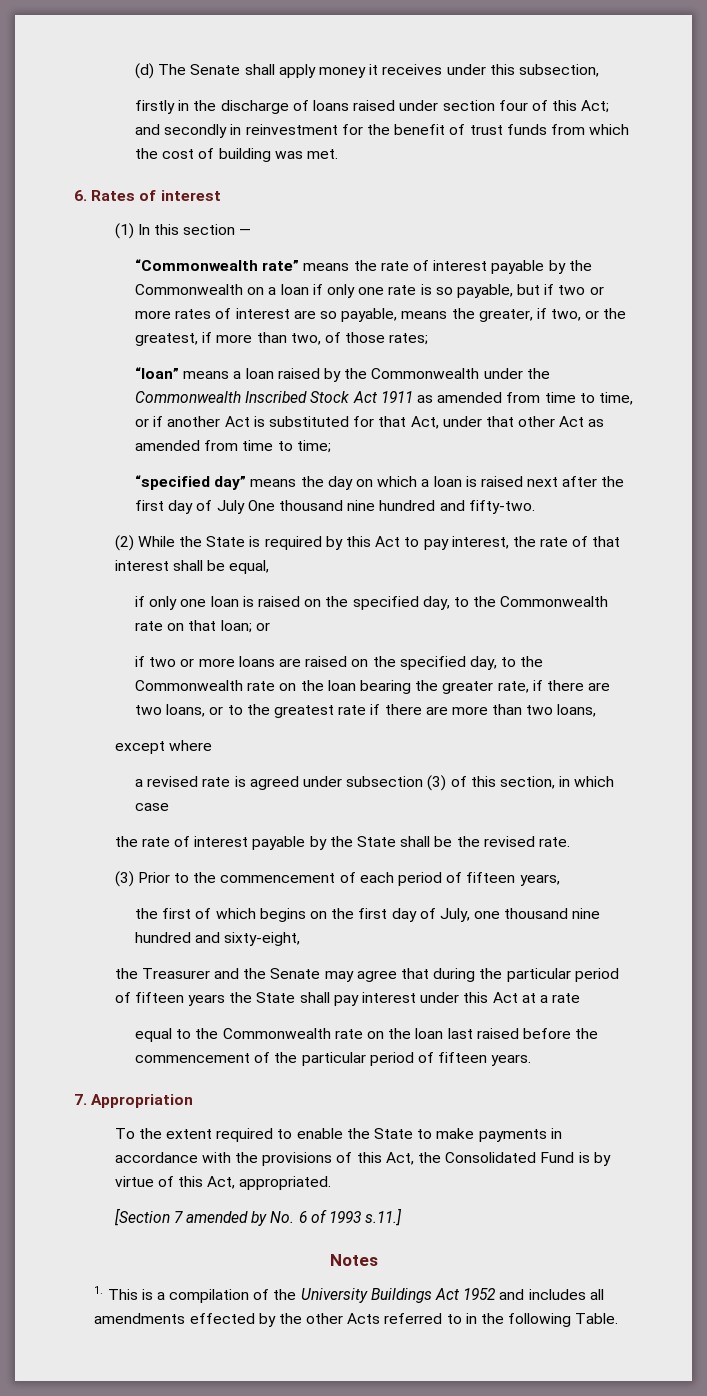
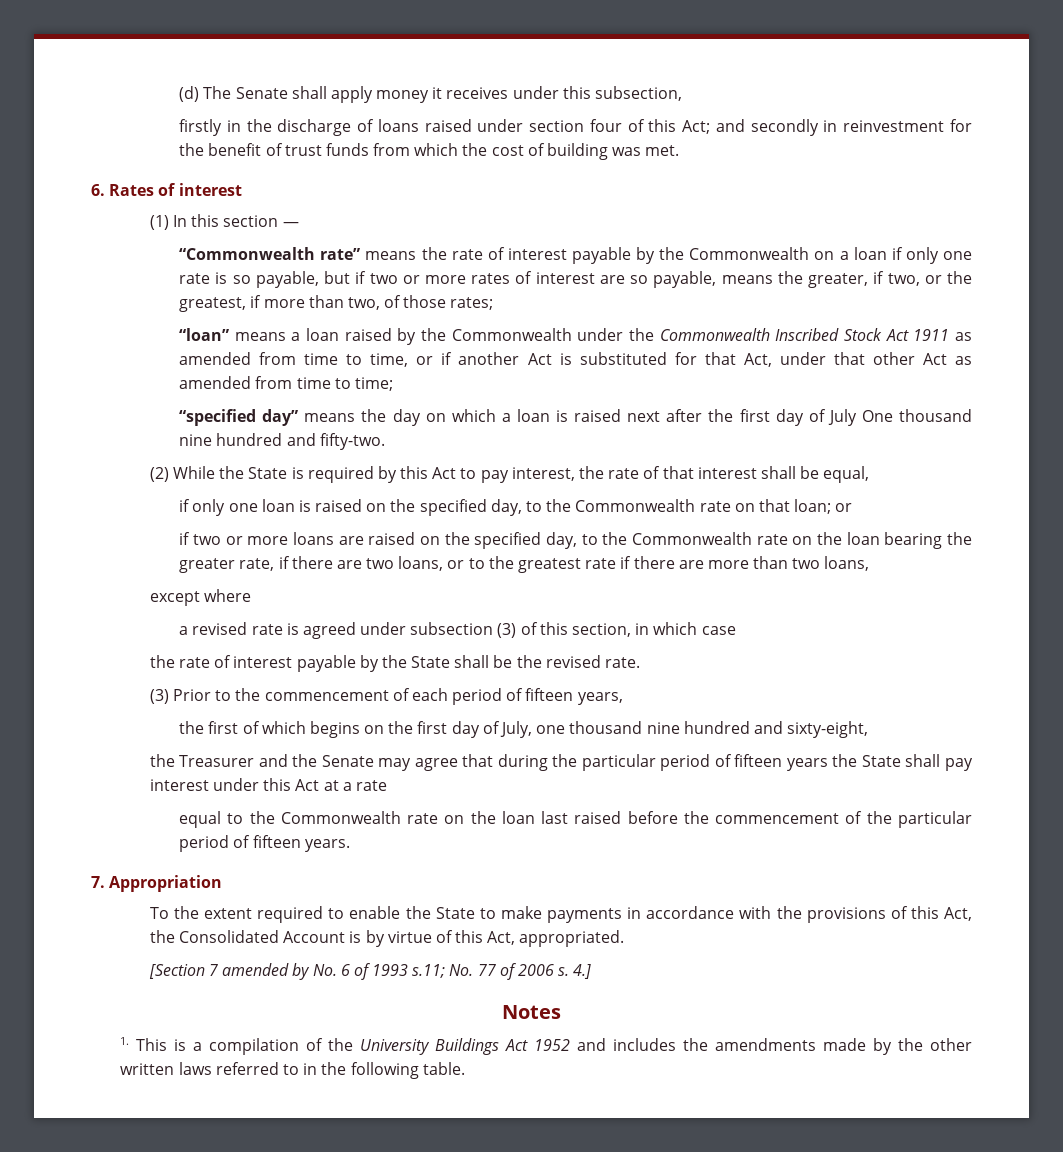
[540,1152,575,1163] Fund -> [283,931,346,943] Account
[365,1208,403,1226] s.11.] -> [412,963,592,980] s.11; No. 77 of 2006 s. 4.]
[589,1289,604,1300] [94,1313,255,1324] all amendments effected -> [683,1038,867,1051] the amendments made
[347,1313,381,1324] Acts -> [120,1062,212,1075] written laws
[575,1313,619,1324] Table. -> [422,1062,465,1075] table.

